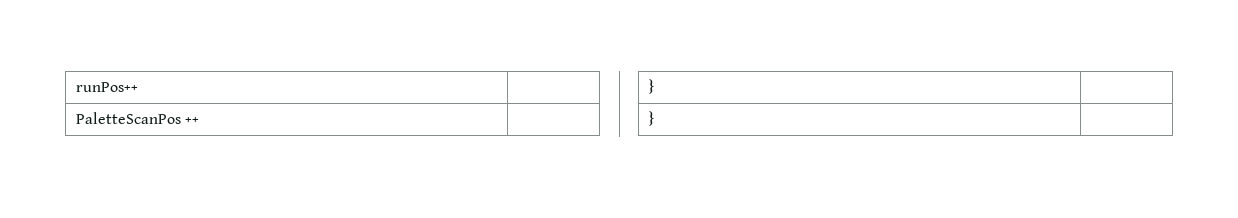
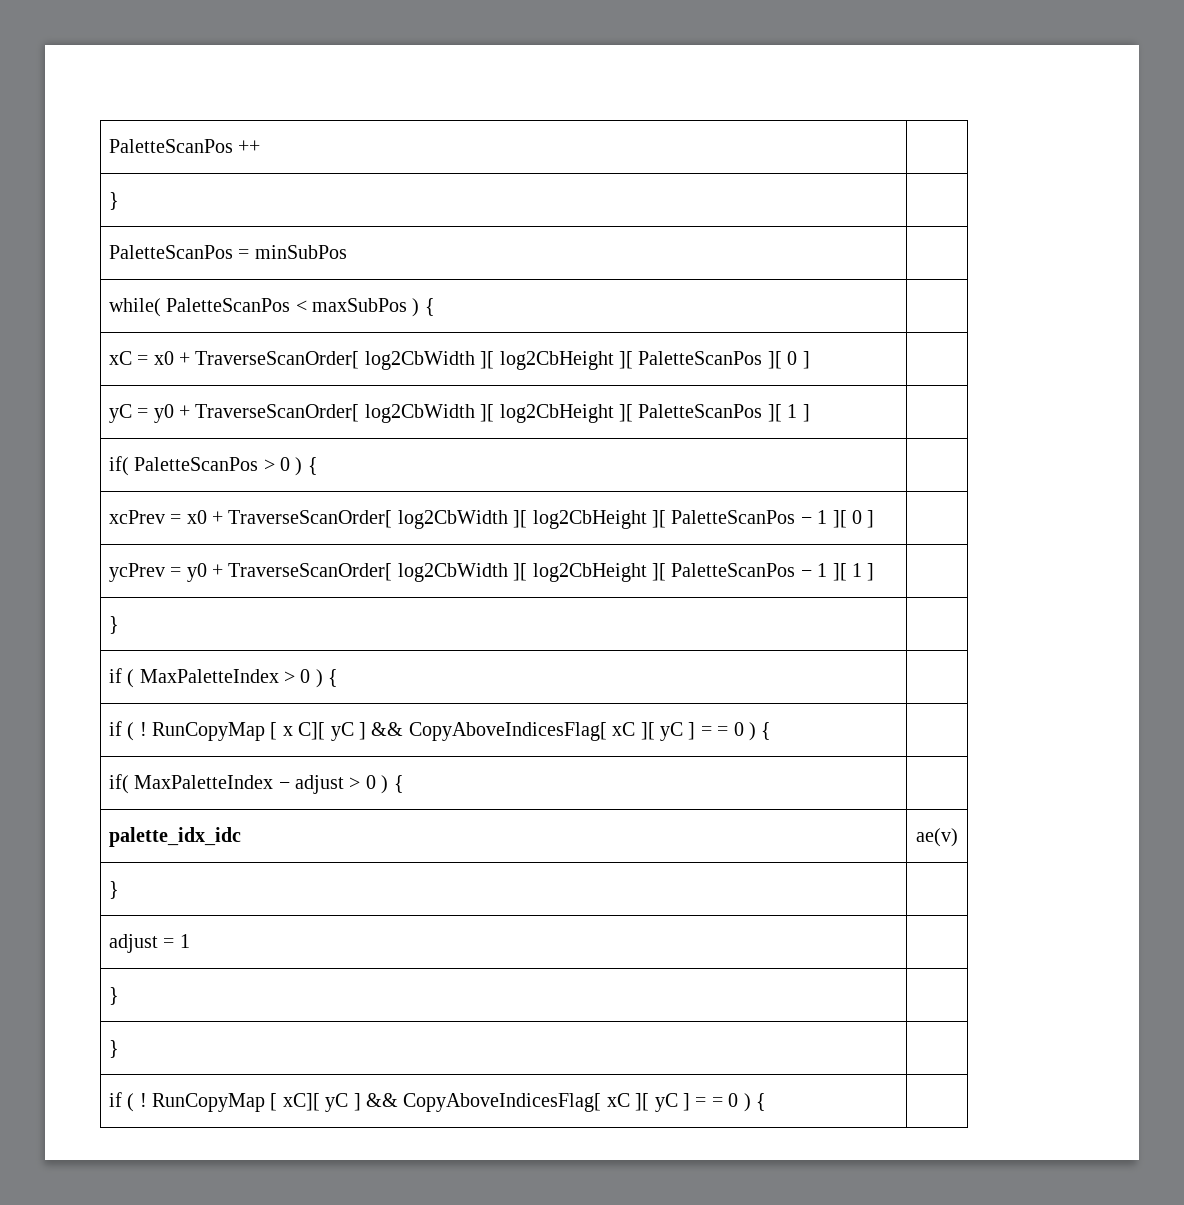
[75,82,138,92] runPos++ | // -> (108, 146) none
[648,111,654,126] } -> [108,245,347,259] [108,298,435,317] [108,351,810,370] [108,404,810,423] [108,456,318,476] [108,510,875,529] [108,563,875,582] [108,616,119,634] [108,668,339,688] [108,721,772,741] [108,774,404,794] [108,827,241,847] [916,828,958,847] [108,881,119,899] [108,934,190,953] [108,987,119,1005] [108,1040,119,1058] [108,1092,767,1112] PaletteScanPos = minSubPos | // while( PaletteScanPos < maxSubPos ) { | // xC = x0 + TraverseScanOrder[ log2CbWidth ][ log2CbHeight ][ PaletteScanPos ][ 0 ] | // yC = y0 + TraverseScanOrder[ log2CbWidth ][ log2CbHeight ][ PaletteScanPos ][ 1 ] | // if( PaletteScanPos > 0 ) { | // xcPrev = x0 + TraverseScanOrder[ log2CbWidth ][ log2CbHeight ][ PaletteScanPos − 1 ][ 0 ] | // ycPrev = y0 + TraverseScanOrder[ log2CbWidth ][ log2CbHeight ][ PaletteScanPos − 1 ][ 1 ] | // } | // if ( MaxPaletteIndex > 0 ) { | // if ( ! RunCopyMap [ x C][ yC ] && CopyAboveIndicesFlag[ xC ][ yC ] = = 0 ) { | // if( MaxPaletteIndex − adjust > 0 ) { | // palette_idx_idc | ae(v) // } | // adjust = 1 | // } | // } | // if ( ! RunCopyMap [ xC][ yC ] && CopyAboveIndicesFlag[ xC ][ yC ] = = 0 ) {

